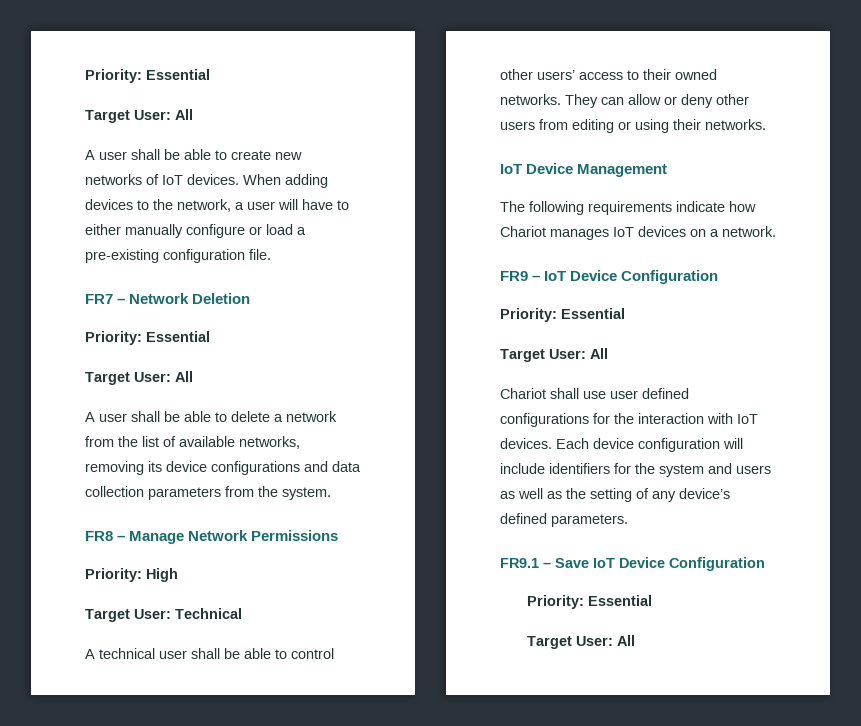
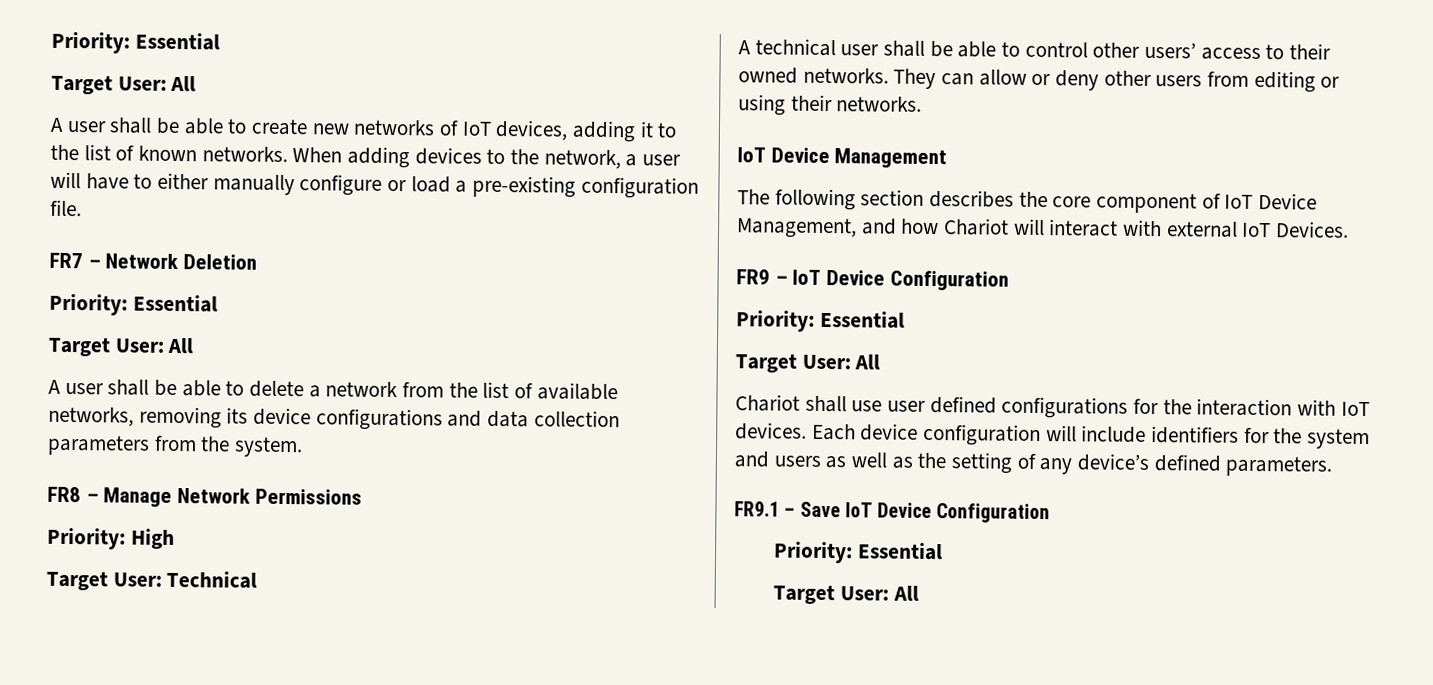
[187,174,239,185] devices. -> [495,119,678,143] [50,144,288,163] devices, adding it to the list of known networks.
[588,201,756,215] [500,226,776,240] requirements indicate how Chariot manages IoT devices on a network. -> [860,189,1318,214] [736,217,1350,239] section describes the core component of IoT Device Management, and how Chariot will interact with external IoT Devices.

